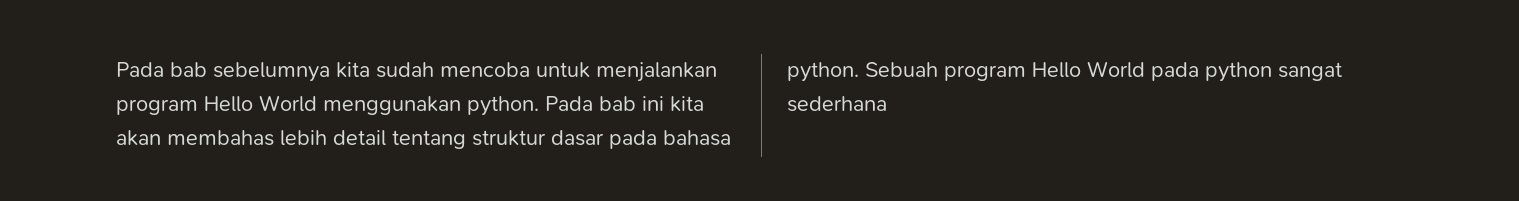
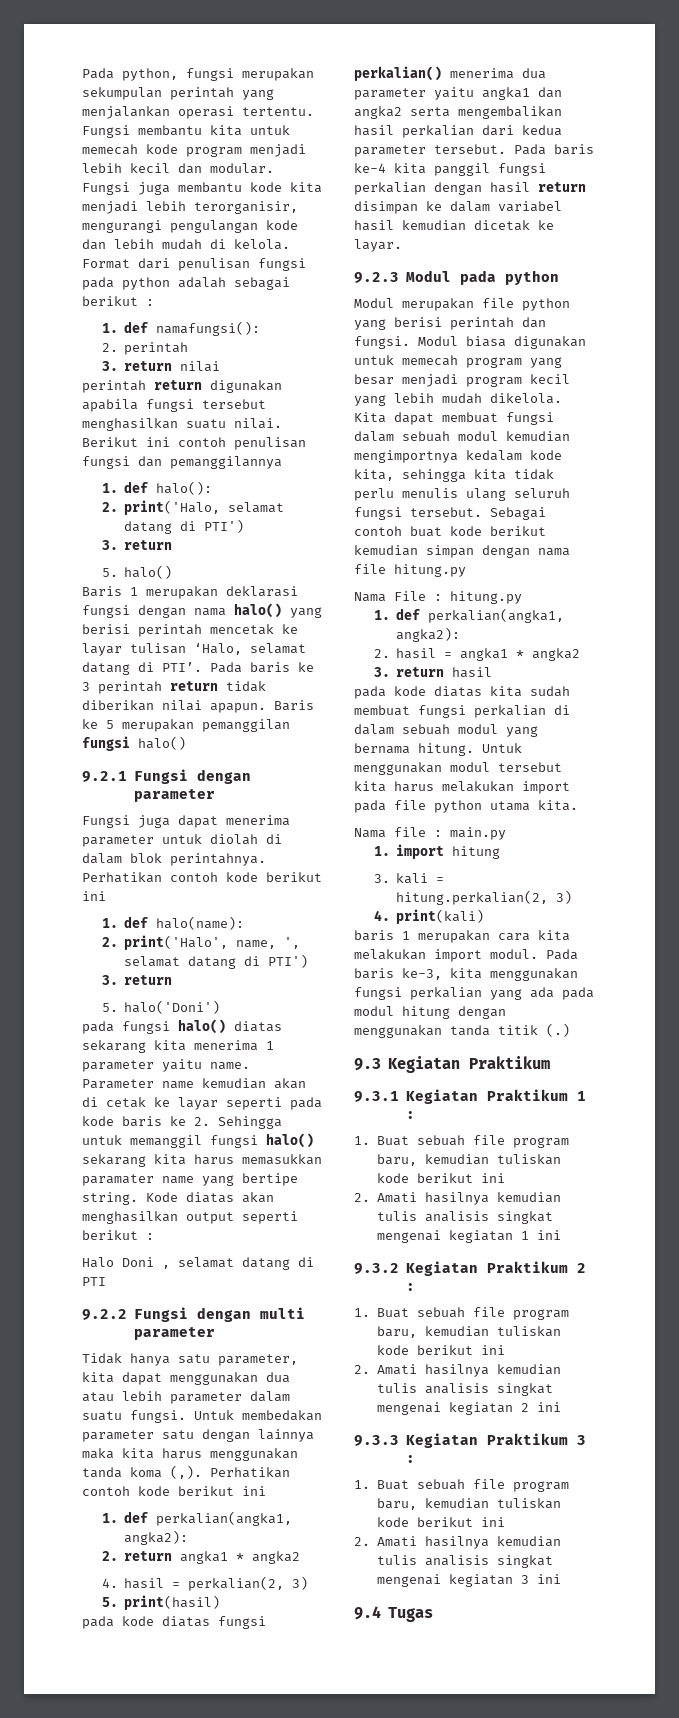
[116,62,717,82] [116,95,704,116] [116,130,731,149] [787,61,1342,82] [787,96,887,112] Pada bab sebelumnya kita sudah mencoba untuk menjalankan program Hello World menggunakan python. Pada bab ini kita akan membahas lebih detail tentang struktur dasar pada bahasa python. Sebuah program Hello World pada python sangat sederhana -> [82,68,314,81] [82,87,274,100] [82,106,314,119] [82,125,290,138] [82,144,306,157] [82,163,274,174] [82,182,322,195] [82,201,298,214] [82,220,298,233] [82,239,290,250] [82,258,306,271] [82,277,290,290] [82,296,154,306] [101,321,261,336] [101,342,189,355] [101,361,221,372] [82,380,282,393] [82,399,266,412] [82,418,282,431] [82,437,306,450] [82,456,282,469] [101,481,213,495] [101,500,285,515] [124,519,245,534] [101,540,173,550] [101,565,173,579] [82,586,298,599] [82,603,322,618] [82,624,298,637] [82,643,306,656] [82,662,314,675] [82,681,266,694] [82,700,314,713] [82,719,290,732] [82,736,186,751] [82,769,251,784] [133,789,215,802] [82,815,290,828] [82,834,282,847] [82,853,266,866] [82,872,322,883] [82,891,106,901] [101,916,245,930] [101,935,301,950] [124,954,309,969] [101,975,173,985] [101,1000,221,1014] [82,1019,282,1034] [82,1040,274,1053] [82,1059,250,1072] [82,1078,306,1089] [82,1097,322,1110] [82,1116,282,1129] [82,1133,314,1148] [82,1154,322,1167] [82,1173,298,1186] [82,1192,274,1205] [82,1211,298,1224] [82,1230,154,1240] [82,1257,314,1270] [82,1277,106,1286] [82,1307,305,1322] [133,1327,215,1340] [82,1353,298,1366] [82,1372,290,1385] [82,1391,290,1404] [82,1410,322,1423] [82,1429,314,1442] [82,1448,298,1461] [82,1465,290,1479] [82,1486,266,1496] [101,1511,293,1526] [124,1530,189,1545] [101,1551,301,1564] [101,1576,309,1591] [101,1595,221,1610] [82,1616,266,1629] [354,66,546,81] [354,87,562,100] [354,106,562,119] [354,125,562,138] [354,144,594,157] [354,163,546,176] [354,182,586,195] [354,201,562,214] [354,220,554,231] [354,239,402,252] [354,270,559,285] [354,298,570,311] [354,317,546,330] [354,336,586,349] [354,355,562,368] [354,374,570,387] [354,393,562,406] [354,412,554,425] [354,431,570,442] [354,450,562,463] [354,469,554,482] [354,488,570,501] [354,507,546,520] [354,526,546,537] [354,545,570,558] [354,564,466,577] [354,591,522,604] [373,608,565,623] [396,627,461,642] [373,648,581,661] [373,667,493,678] [354,686,570,699] [354,705,570,718] [354,724,538,737] [354,743,522,756] [354,762,562,775] [354,781,570,794] [354,800,578,813] [354,827,506,840] [373,844,501,859] [373,873,445,884] [396,890,573,905] [373,909,485,924] [354,930,570,943] [354,949,578,962] [354,968,578,981] [354,987,594,1000] [354,1006,506,1019] [354,1023,570,1038] [354,1056,550,1073] [354,1089,586,1104] [405,1111,415,1119] [354,1135,569,1148] [376,1154,561,1166] [376,1173,505,1183] [354,1192,561,1205] [376,1211,553,1224] [376,1230,561,1243] [354,1261,586,1276] [405,1283,415,1291] [354,1307,569,1320] [376,1326,561,1338] [376,1345,505,1355] [354,1364,561,1377] [376,1383,553,1396] [376,1402,561,1415] [354,1433,586,1448] [405,1455,415,1463] [354,1479,569,1492] [376,1498,561,1510] [376,1517,505,1527] [354,1536,561,1549] [376,1555,553,1568] [376,1574,561,1587] [354,1606,433,1622] Pada python, fungsi merupakan sekumpulan perintah yang menjalankan operasi tertentu. Fungsi membantu kita untuk memecah kode program menjadi lebih kecil dan modular. Fungsi juga membantu kode kita menjadi lebih terorganisir, mengurangi pengulangan kode dan lebih mudah di kelola. Format dari penulisan fungsi pada python adalah sebagai berikut : // 1. def namafungsi(): // 2. perintah // 3. return nilai // perintah return digunakan apabila fungsi tersebut menghasilkan suatu nilai. Berikut ini contoh penulisan fungsi dan pemanggilannya // 1. def halo(): // 2. print('Halo, selamat datang di PTI') // 3. return // 5. halo() // Baris 1 merupakan deklarasi fungsi dengan nama halo() yang berisi perintah mencetak ke layar tulisan ‘Halo, selamat datang di PTI’. Pada baris ke 3 perintah return tidak diberikan nilai apapun. Baris ke 5 merupakan pemanggilan fungsi halo() // 9.2.1 Fungsi dengan parameter // Fungsi juga dapat menerima parameter untuk diolah di dalam blok perintahnya. Perhatikan contoh kode berikut ini // 1. def halo(name): // 2. print('Halo', name, ', selamat datang di PTI') // 3. return // 5. halo('Doni') // pada fungsi halo() diatas sekarang kita menerima 1 parameter yaitu name. Parameter name kemudian akan di cetak ke layar seperti pada kode baris ke 2. Sehingga untuk memanggil fungsi halo() sekarang kita harus memasukkan paramater name yang bertipe string. Kode diatas akan menghasilkan output seperti berikut : // Halo Doni , selamat datang di PTI // 9.2.2 Fungsi dengan multi parameter // Tidak hanya satu parameter, kita dapat menggunakan dua atau lebih parameter dalam suatu fungsi. Untuk membedakan parameter satu dengan lainnya maka kita harus menggunakan tanda koma (,). Perhatikan contoh kode berikut ini // 1. def perkalian(angka1, angka2): // 2. return angka1 * angka2 // 4. hasil = perkalian(2, 3) // 5. print(hasil) // pada kode diatas fungsi perkalian() menerima dua parameter yaitu angka1 dan angka2 serta mengembalikan hasil perkalian dari kedua parameter tersebut. Pada baris ke-4 kita panggil fungsi perkalian dengan hasil return disimpan ke dalam variabel hasil kemudian dicetak ke layar. // 9.2.3 Modul pada python // Modul merupakan file python yang berisi perintah dan fungsi. Modul biasa digunakan untuk memecah program yang besar menjadi program kecil yang lebih mudah dikelola. Kita dapat membuat fungsi dalam sebuah modul kemudian mengimportnya kedalam kode kita, sehingga kita tidak perlu menulis ulang seluruh fungsi tersebut. Sebagai contoh buat kode berikut kemudian simpan dengan nama file hitung.py // Nama File : hitung.py // 1. def perkalian(angka1, angka2): // 2. hasil = angka1 * angka2 // 3. return hasil // pada kode diatas kita sudah membuat fungsi perkalian di dalam sebuah modul yang bernama hitung. Untuk menggunakan modul tersebut kita harus melakukan import pada file python utama kita. // Nama file : main.py // 1. import hitung // 3. kali = hitung.perkalian(2, 3) // 4. print(kali) // baris 1 merupakan cara kita melakukan import modul. Pada baris ke-3, kita menggunakan fungsi perkalian yang ada pada modul hitung dengan menggunakan tanda titik (.) // 9.3 Kegiatan Praktikum // 9.3.1 Kegiatan Praktikum 1 : // 1. Buat sebuah file program baru, kemudian tuliskan kode berikut ini // 2. Amati hasilnya kemudian tulis analisis singkat mengenai kegiatan 1 ini // 9.3.2 Kegiatan Praktikum 2 : // 1. Buat sebuah file program baru, kemudian tuliskan kode berikut ini // 2. Amati hasilnya kemudian tulis analisis singkat mengenai kegiatan 2 ini // 9.3.3 Kegiatan Praktikum 3 : // 1. Buat sebuah file program baru, kemudian tuliskan kode berikut ini // 2. Amati hasilnya kemudian tulis analisis singkat mengenai kegiatan 3 ini // 9.4 Tugas

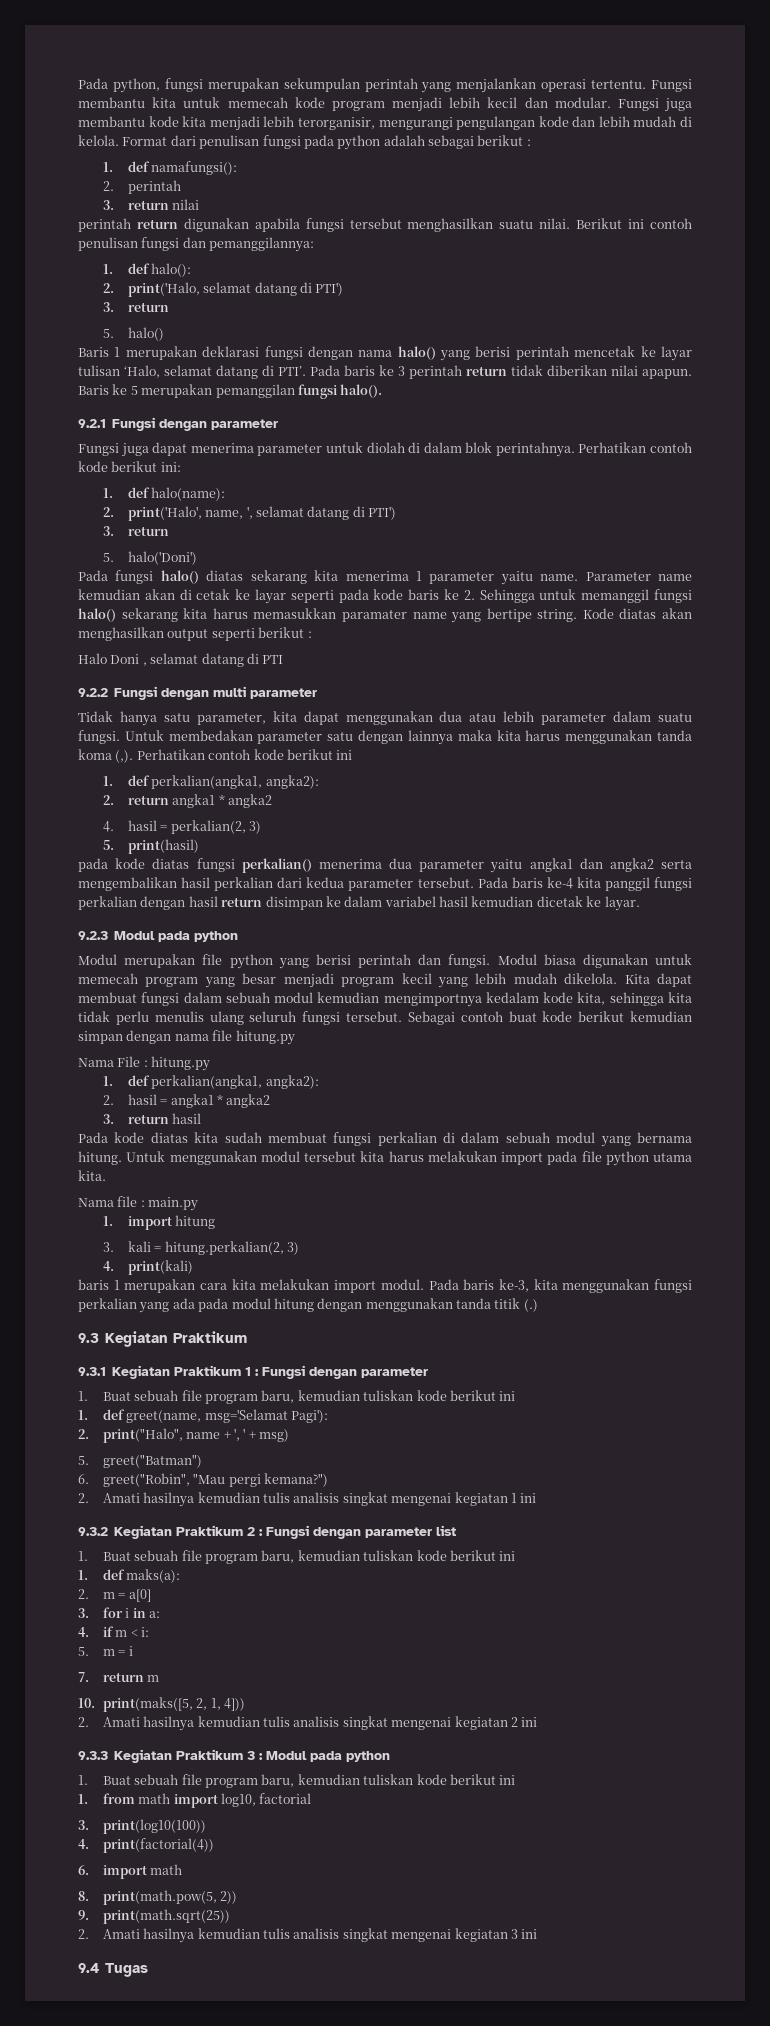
[170,456,282,469] pemanggilannya -> [209,237,315,252] pemanggilannya:
[138,736,186,750] halo() -> [340,384,383,398] halo().
[82,891,106,901] ini -> [160,462,181,472] ini:
[82,1021,114,1034] pada -> [78,570,108,581] Pada
[354,686,386,699] pada -> [78,1132,108,1143] Pada
(415, 1115) none -> [262,1365,429,1379] Fungsi dengan parameter
(505, 1178) none -> [78,1409,329,1423] [78,1428,290,1443] [78,1454,202,1468] [78,1473,329,1487] // 1. def greet(name, msg='Selamat Pagi'): // 2. print("Halo", name + ', ' + msg) // 5. greet("Batman") // 6. greet("Robin", "Mau pergi kemana?")
(415, 1287) none -> [266,1525,457,1539] Fungsi dengan parameter list
(505, 1350) none -> [78,1569,181,1583] [78,1589,151,1602] [78,1607,161,1618] [78,1626,150,1637] [78,1646,133,1656] [78,1672,160,1682] [78,1697,246,1712] // 1. def maks(a): // 2. m = a[0] // 3. for i in a: // 4. if m < i: // 5. m = i // 7. return m // 10. print(maks([5, 2, 1, 4]))
(415, 1459) none -> [266,1751,391,1762] Modul pada python
(505, 1522) none -> [78,1793,312,1808] [78,1819,206,1834] [78,1838,214,1853] [78,1864,183,1879] [78,1890,238,1905] [78,1909,230,1924] // 1. from math import log10, factorial // 3. print(log10(100)) // 4. print(factorial(4)) // 6. import math // 8. print(math.pow(5, 2)) // 9. print(math.sqrt(25))

